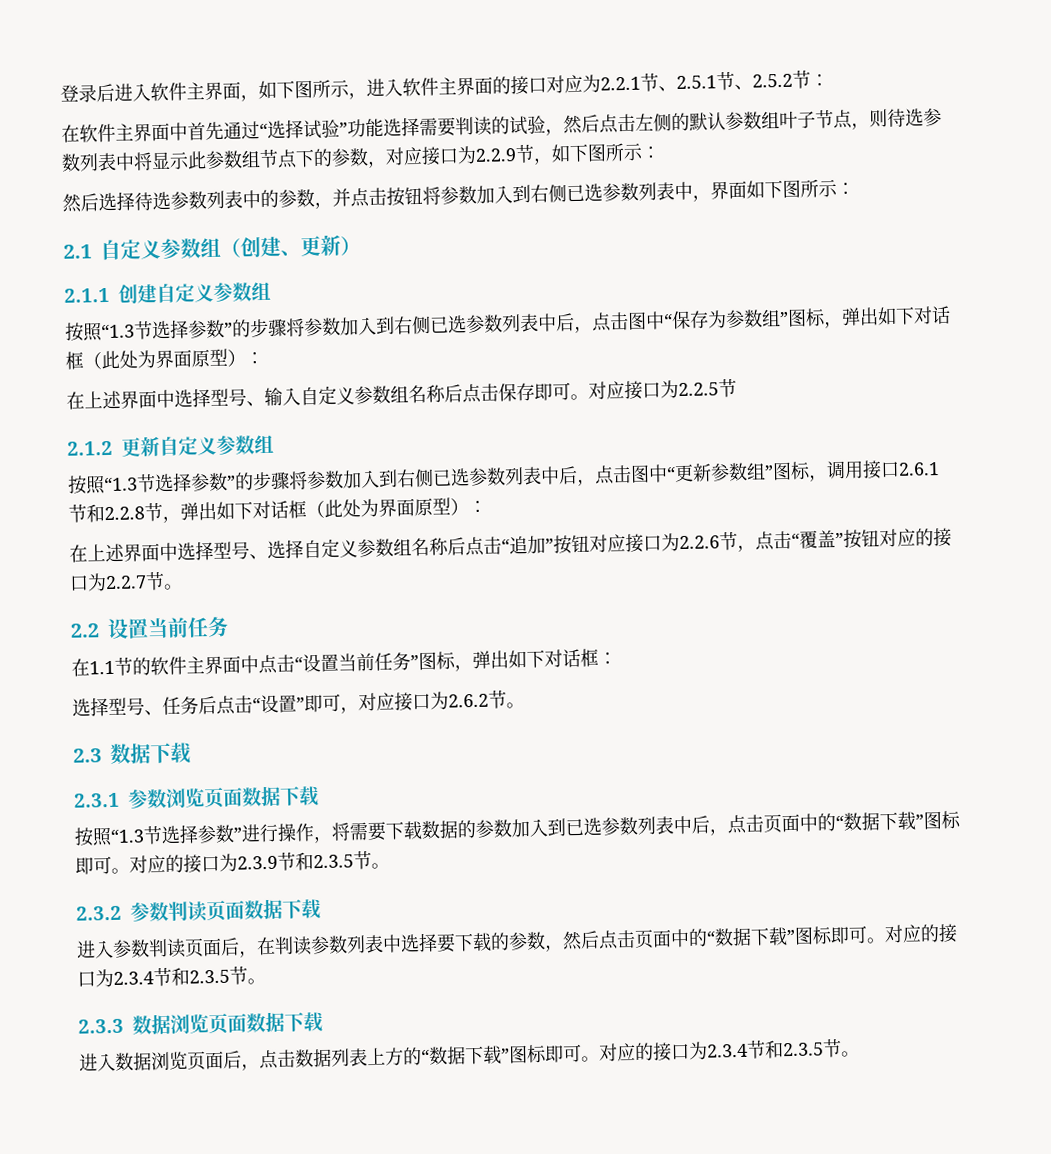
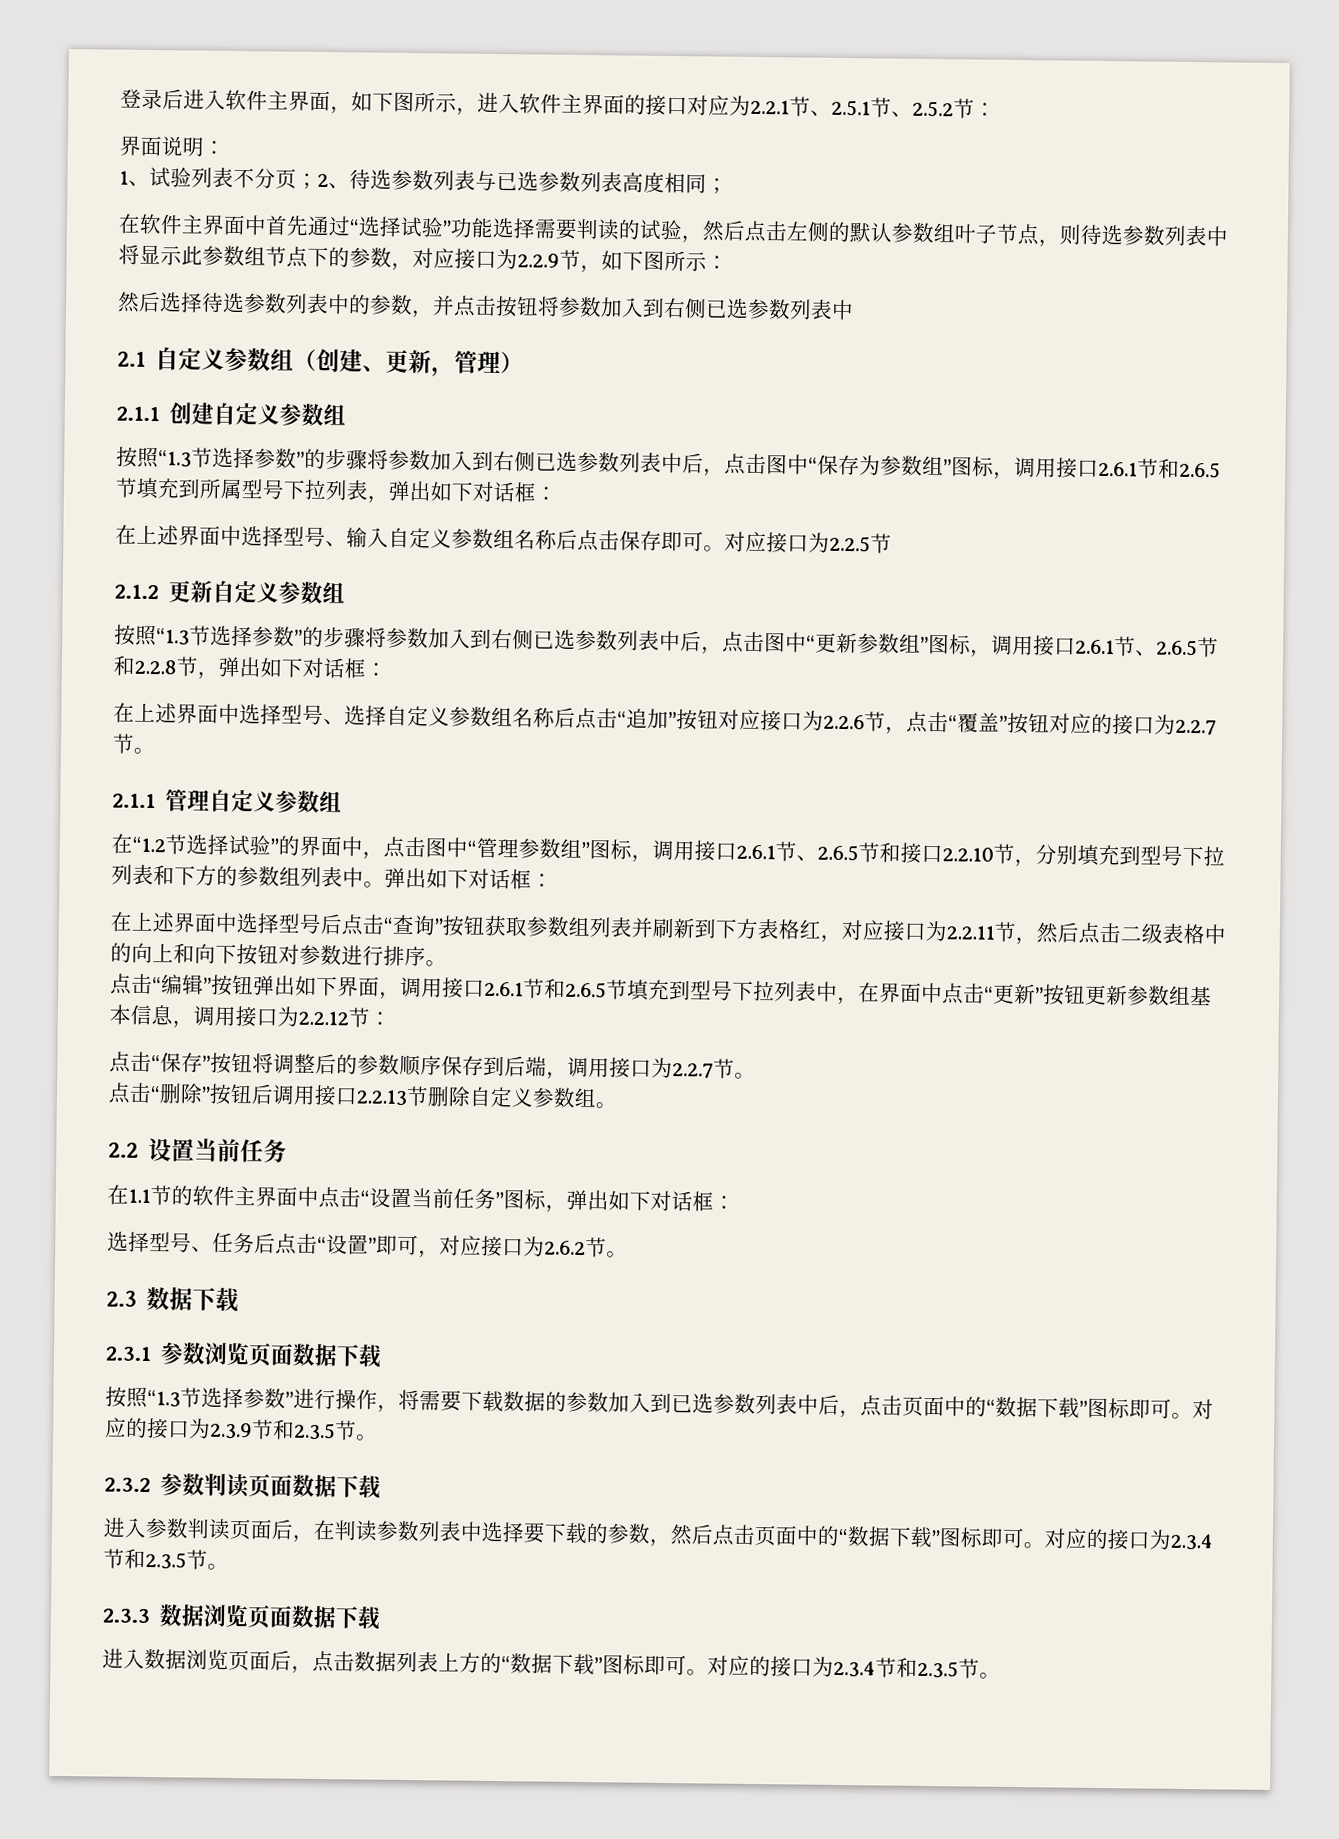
(829, 80) none -> [119,135,225,157] [119,166,728,194] // 界面说明： // 1、试验列表不分页；2、待选参数列表与已选参数列表高度相同；
[692,178,855,202] ，界面如下图所示： -> (854, 310) none
(341, 245) none -> [431,350,502,377] ，管理
[841,305,951,326] [65,348,246,370] 弹出如下对话框（此处为界面原型） -> [1014,456,1221,479] [115,477,537,504] 调用接口2.6.1节和2.6.5节填充到所属型号下拉列表，弹出如下对话框
(87, 513) none -> [1135,637,1219,658] 、2.6.5节
[306,497,469,519] （此处为界面原型） -> (366, 668) none
(183, 586) none -> [112,789,343,813] [111,833,1225,868] [111,864,553,890] [110,911,1226,946] [110,942,447,967] [110,973,1212,1006] [109,1004,391,1029] [109,1051,756,1080] [108,1082,617,1109] // 2.1.1管理自定义参数组 // 在“1.2节选择试验”的界面中，点击图中“管理参数组”图标，调用接口2.6.1节、2.6.5节和接口2.2.10节，分别填充到型号下拉列表和下方的参数组列表中。弹出如下对话框： // 在上述界面中选择型号后点击“查询”按钮获取参数组列表并刷新到下方表格红，对应接口为2.2.11节，然后点击二级表格中的向上和向下按钮对参数进行排序。 // 点击“编辑”按钮弹出如下界面，调用接口2.6.1节和2.6.5节填充到型号下拉列表中，在界面中点击“更新”按钮更新参数组基本信息，调用接口为2.2.12节： // 点击“保存”按钮将调整后的参数顺序保存到后端，调用接口为2.2.7节。 // 点击“删除”按钮后调用接口2.2.13节删除自定义参数组。

